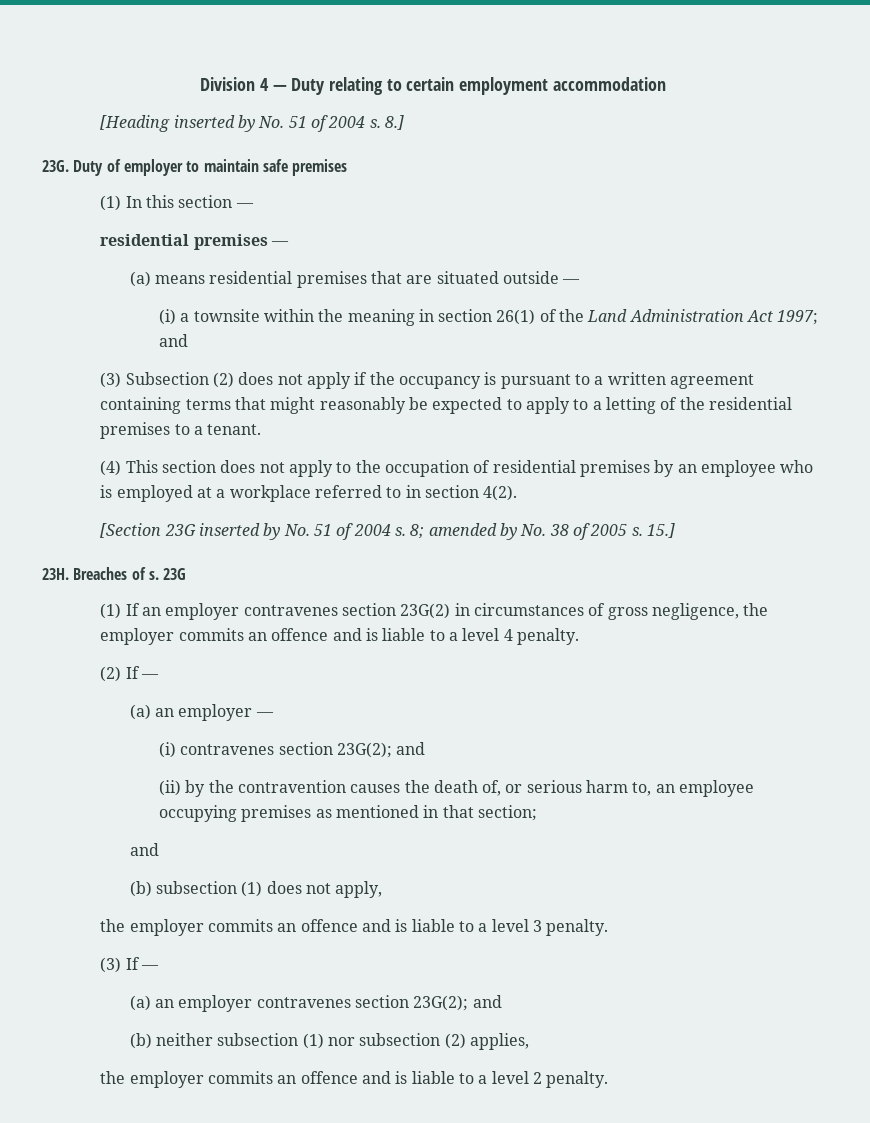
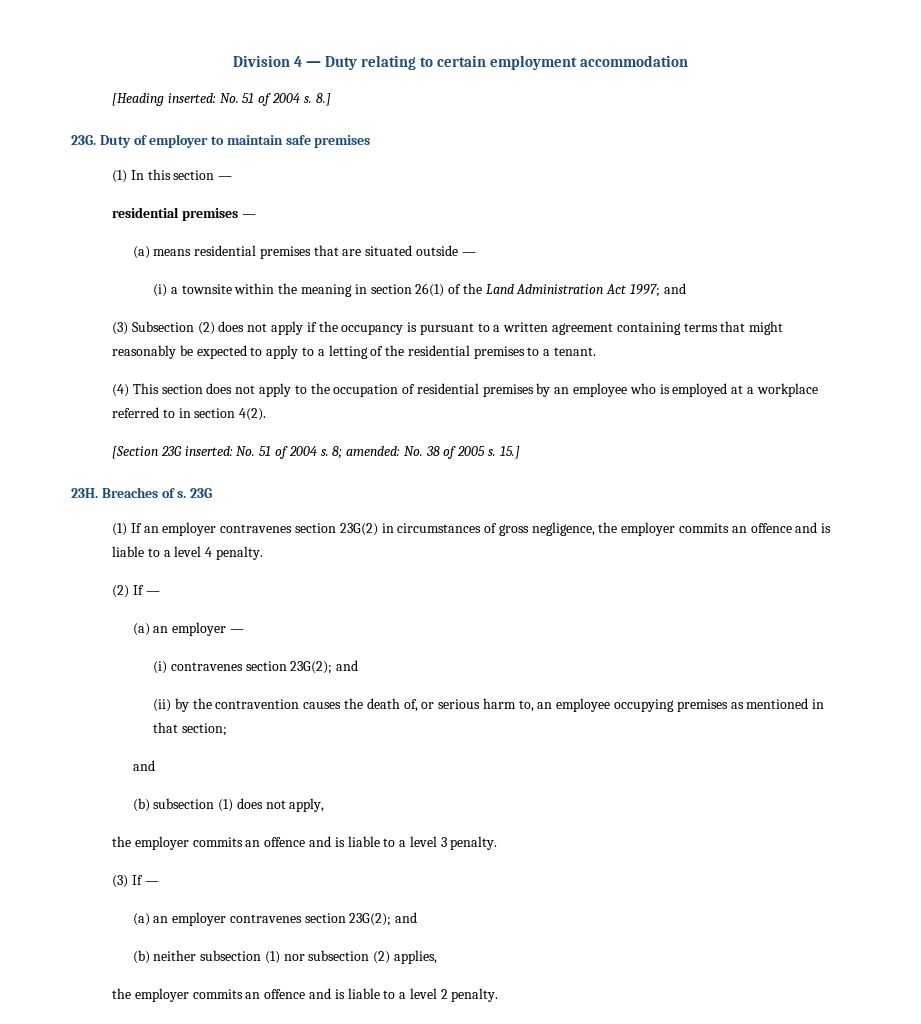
[173,115,256,132] inserted by -> [167,93,216,103] inserted:
[199,523,281,540] inserted by -> [184,446,233,456] inserted:
[428,523,517,540] amended by -> [346,446,401,456] amended:

